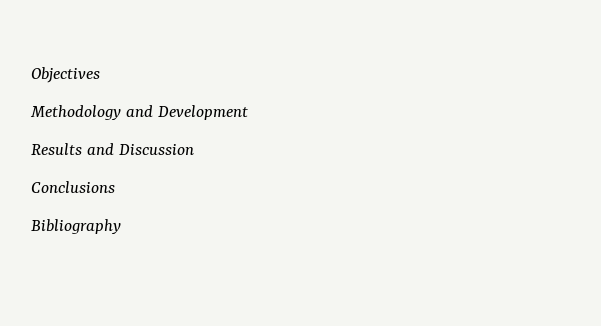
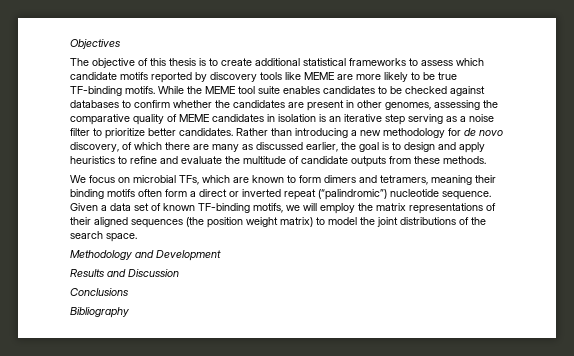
(100, 75) none -> [70,58,484,68] [70,72,457,83] [70,86,485,96] [70,100,498,111] [70,114,494,125] [70,128,503,139] [70,142,485,153] [70,156,486,167] [70,175,496,185] [70,189,491,200] [70,203,496,214] [70,217,486,228] [70,231,137,242] // The objective of this thesis is to create additional statistical frameworks to assess which candidate motifs reported by discovery tools like MEME are more likely to be true TF-binding motifs. While the MEME tool suite enables candidates to be checked against databases to confirm whether the candidates are present in other genomes, assessing the comparative quality of MEME candidates in isolation is an iterative step serving as a noise filter to prioritize better candidates. Rather than introducing a new methodology for de novo discovery, of which there are many as discussed earlier, the goal is to design and apply heuristics to refine and evaluate the multitude of candidate outputs from these methods. // We focus on microbial TFs, which are known to form dimers and tetramers, meaning their binding motifs often form a direct or inverted repeat (“palindromic”) nucleotide sequence. Given a data set of known TF-binding motifs, we will employ the matrix representations of their aligned sequences (the position weight matrix) to model the joint distributions of the search space.

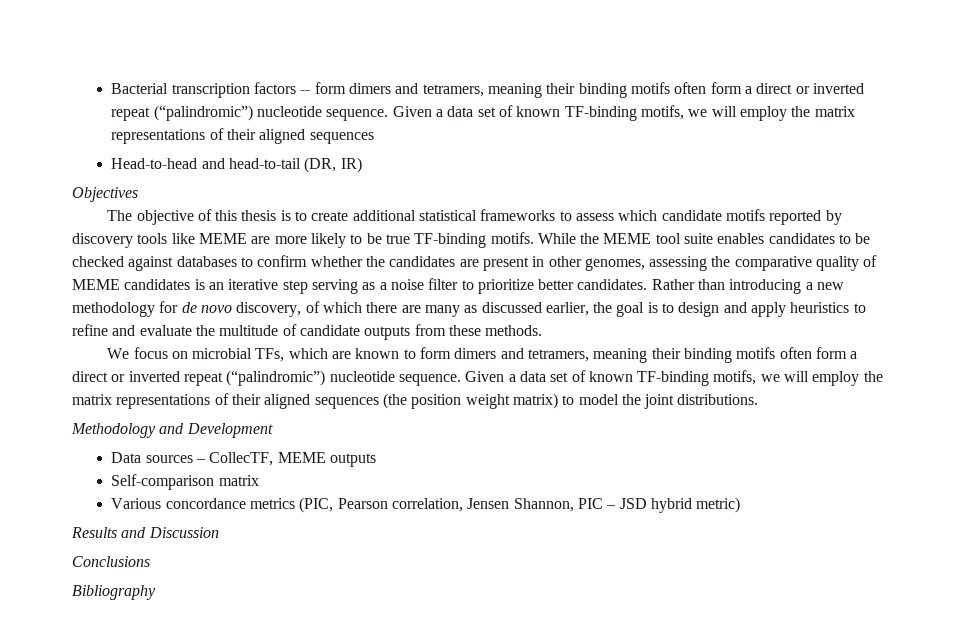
(70, 44) none -> [111,82,864,98] [111,105,855,121] [111,128,374,144] [111,157,362,173] Bacterial transcription factors -- form dimers and tetramers, meaning their binding motifs often form a direct or inverted repeat (“palindromic”) nucleotide sequence. Given a data set of known TF-binding motifs, we will employ the matrix representations of their aligned sequences // Head-to-head and head-to-tail (DR, IR) //
[267,114,316,122] in isolation -> (191, 284) none
[400,217,486,225] [70,231,137,242] [70,250,221,261] distributions of the search space. // Methodology and Development -> [677,394,759,405] [71,423,273,438] [111,452,377,467] [111,474,259,490] [111,497,741,513] distributions. // Methodology and Development // Data sources – CollecTF, MEME outputs // Self-comparison matrix // Various concordance metrics (PIC, Pearson correlation, Jensen Shannon, PIC – JSD hybrid metric)

